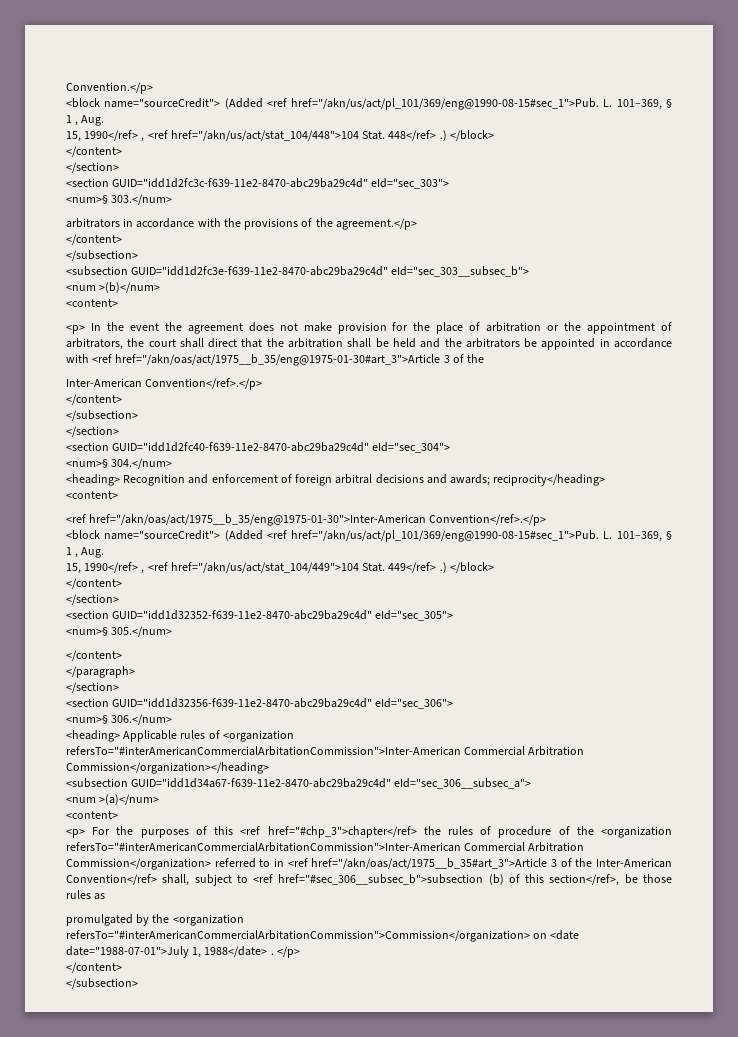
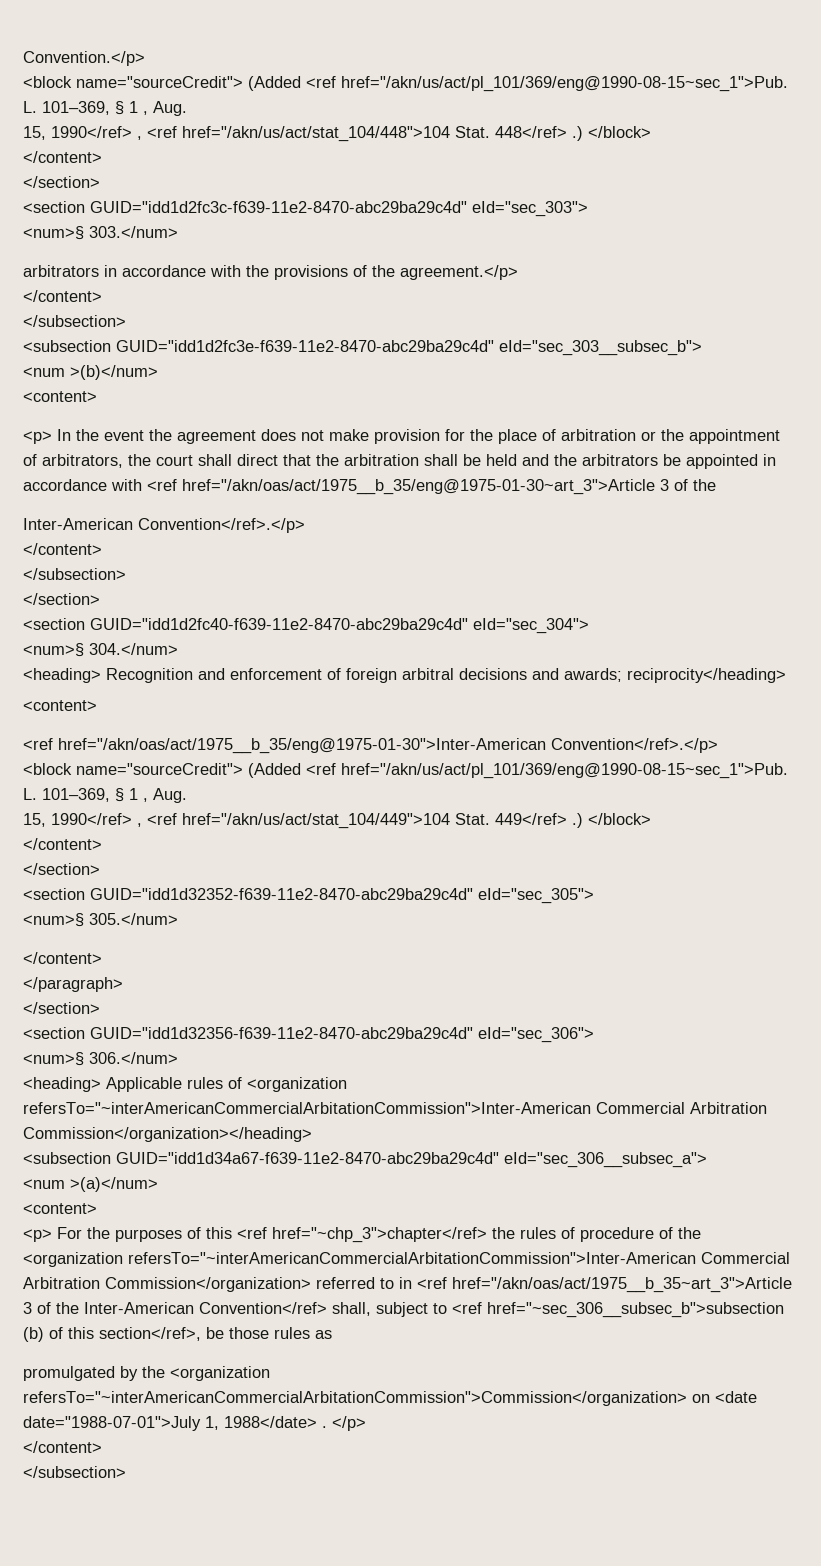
[291,98,600,110] href="/akn/us/act/pl_101/369/eng@1990-08-15#sec_1">Pub. -> [341,76,788,92] href="/akn/us/act/pl_101/369/eng@1990-08-15~sec_1">Pub.
[115,354,441,366] href="/akn/oas/act/1975__b_35/eng@1975-01-30#art_3">Article -> [182,479,655,495] href="/akn/oas/act/1975__b_35/eng@1975-01-30~art_3">Article
[291,530,600,542] href="/akn/us/act/pl_101/369/eng@1990-08-15#sec_1">Pub. -> [341,763,788,779] href="/akn/us/act/pl_101/369/eng@1990-08-15~sec_1">Pub.
[66,746,461,756] refersTo="#interAmericanCommercialArbitationCommission">Inter-American -> [23,1102,591,1114] refersTo="~interAmericanCommercialArbitationCommission">Inter-American
[267,826,417,838] href="#chp_3">chapter</ref> -> [272,1227,487,1243] href="~chp_3">chapter</ref>
[66,842,461,852] refersTo="#interAmericanCommercialArbitationCommission">Inter-American -> [128,1252,696,1264] refersTo="~interAmericanCommercialArbitationCommission">Inter-American
[311,858,548,869] href="/akn/oas/act/1975__b_35#art_3">Article -> [452,1277,792,1293] href="/akn/oas/act/1975__b_35~art_3">Article
[278,874,484,885] href="#sec_306__subsec_b">subsection -> [487,1302,784,1318] href="~sec_306__subsec_b">subsection
[66,930,530,942] refersTo="#interAmericanCommercialArbitationCommission">Commission</organization> -> [23,1391,687,1406] refersTo="~interAmericanCommercialArbitationCommission">Commission</organization>

